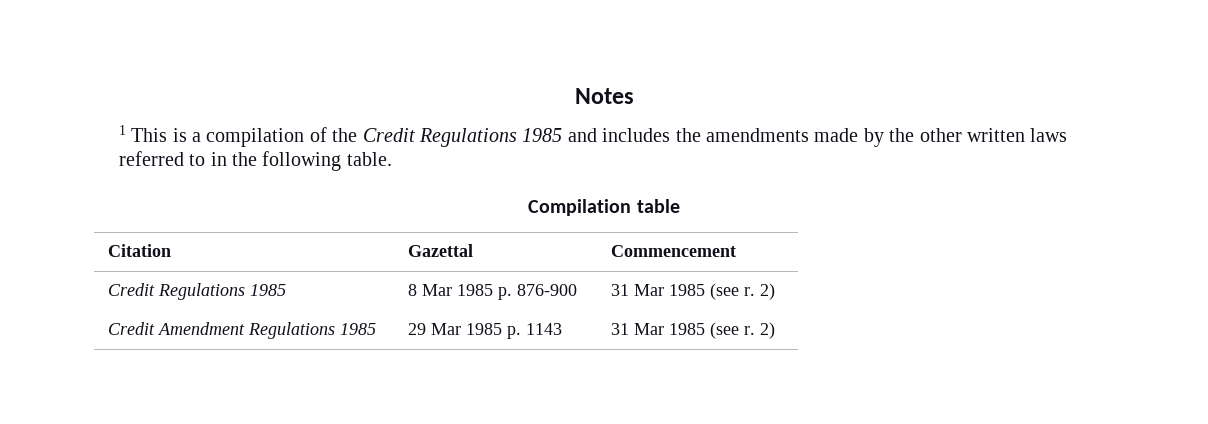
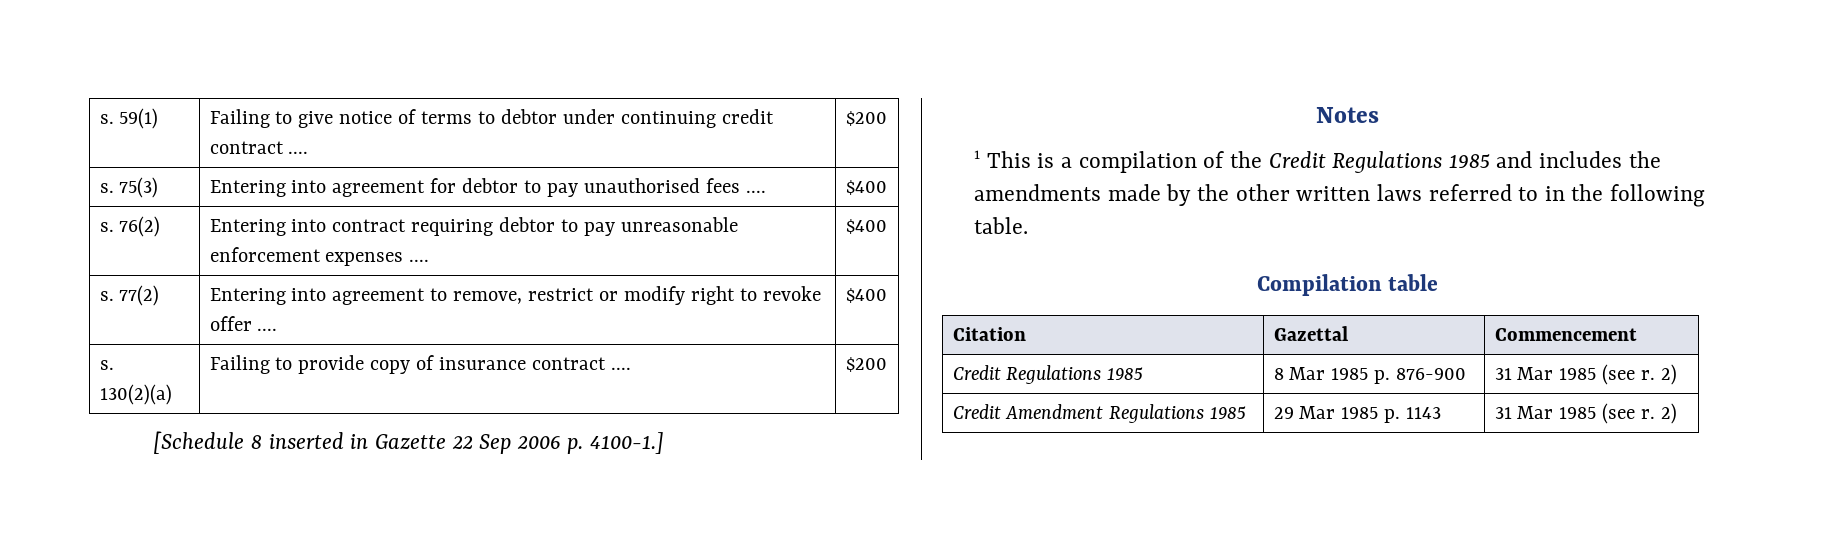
(574, 96) none -> [99,108,159,129] [209,109,774,128] [209,141,309,154] [845,111,887,126] [99,177,159,198] [209,178,766,197] [845,180,887,195] [99,216,161,237] [209,217,739,236] [209,247,430,266] [845,219,887,234] [99,285,160,306] [209,286,821,305] [209,316,278,331] [845,288,887,303] [99,360,114,370] [99,384,172,405] [209,355,632,374] [845,357,887,372] [153,431,665,454] s. 59(1) | Failing to give notice of terms to debtor under continuing credit contract .... | $200 // s. 75(3) | Entering into agreement for debtor to pay unauthorised fees .... | $400 // s. 76(2) | Entering into contract requiring debtor to pay unreasonable enforcement expenses .... | $400 // s. 77(2) | Entering into agreement to remove, restrict or modify right to revoke offer .... | $400 // s. 130(2)(a) | Failing to provide copy of insurance contract .... | $200 // [Schedule 8 inserted in Gazette 22 Sep 2006 p. 4100-1.] //

